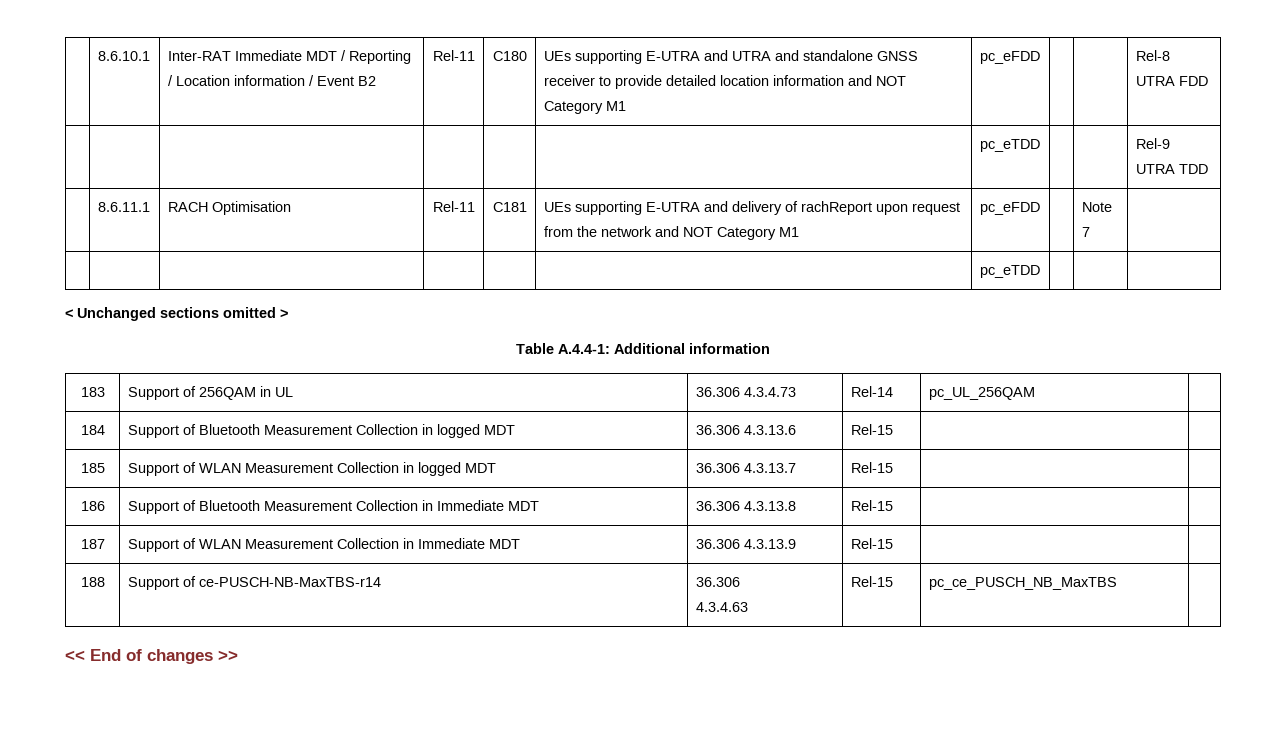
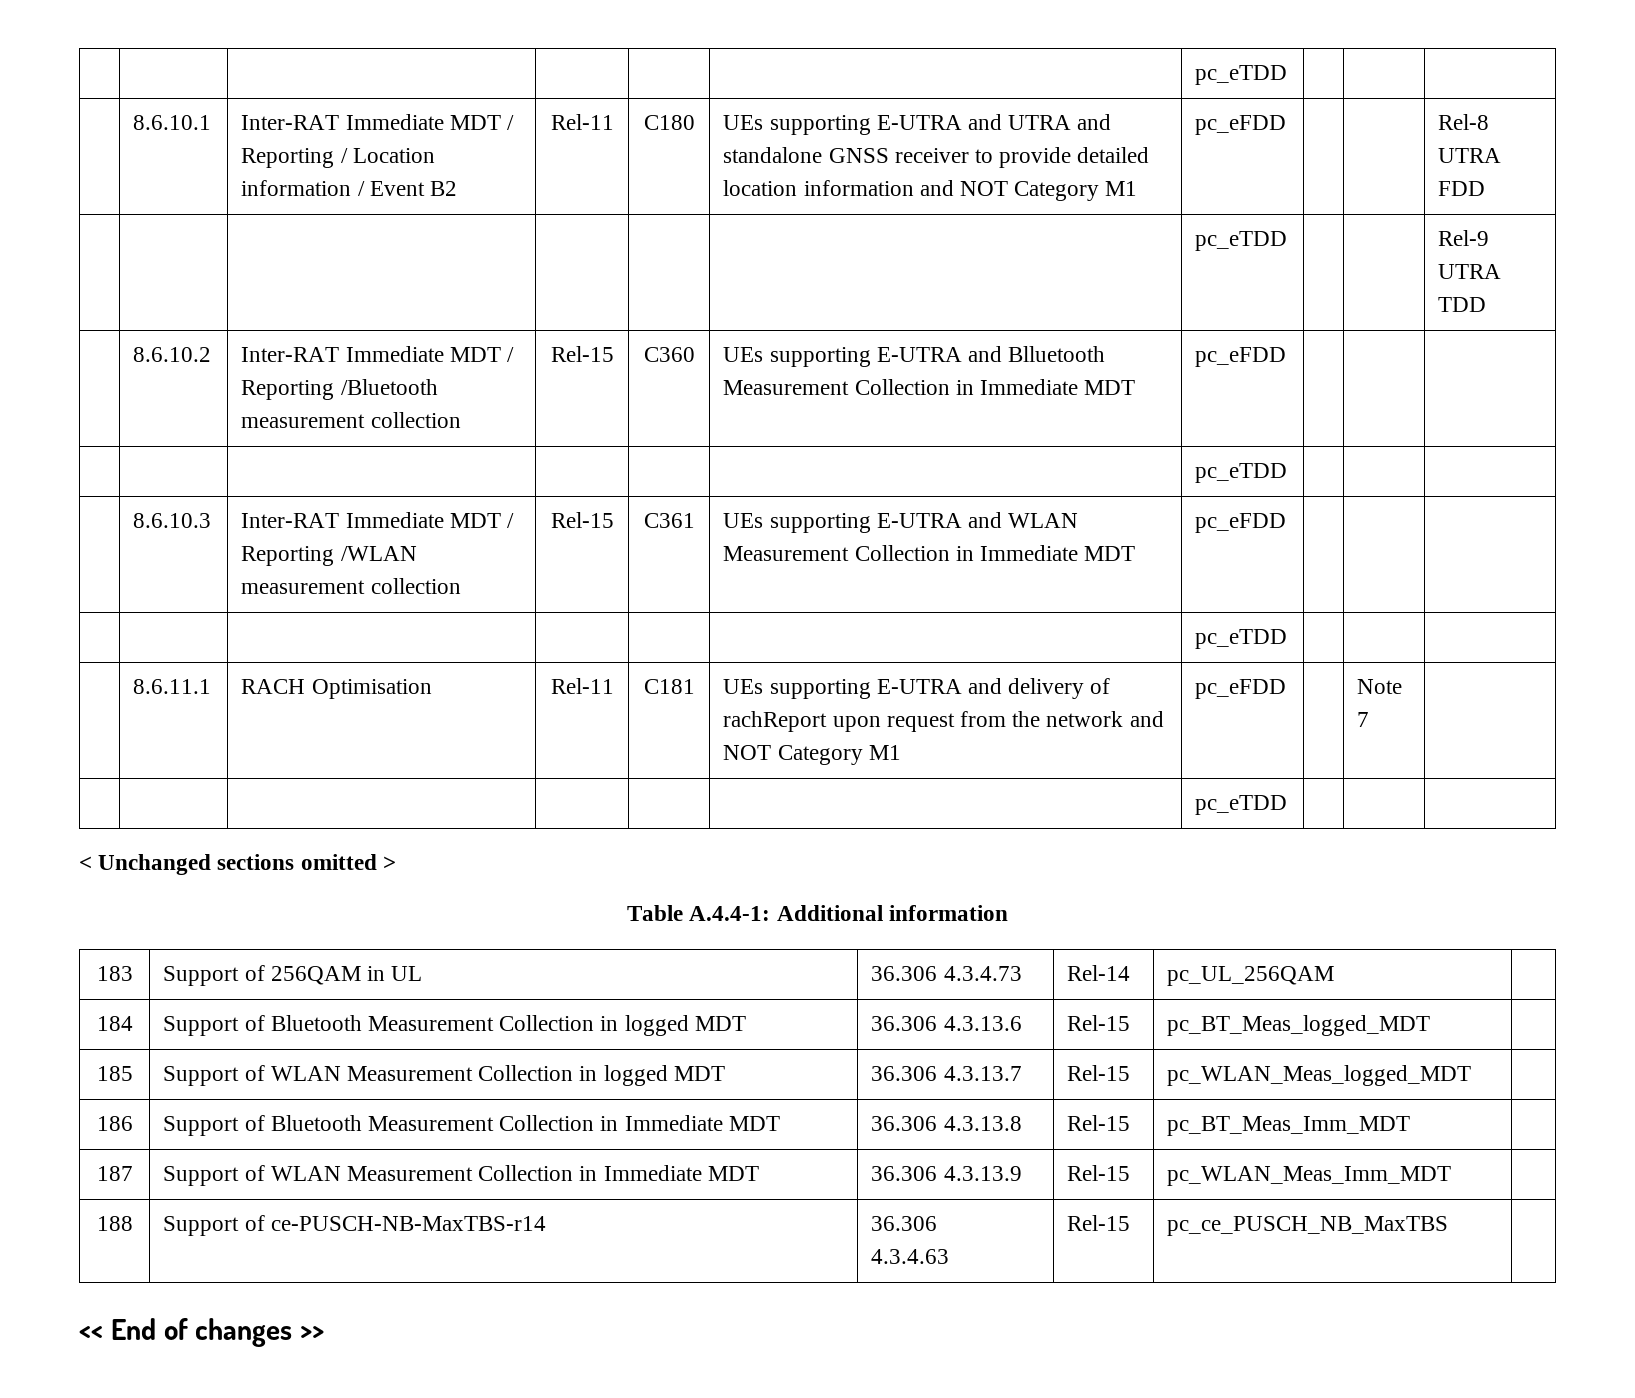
(97, 56) | -> [1195,65,1288,85] | | | | | | pc_eTDD | | | // |
(1208, 169) none -> [133,347,212,362] [241,346,515,362] [241,379,438,400] [241,412,461,428] [550,346,614,362] [643,347,695,362] [723,346,1106,367] [723,379,1136,395] [1195,347,1287,367] [1195,463,1288,483] [133,513,212,528] [241,512,515,528] [241,546,417,566] [241,578,461,594] [550,512,614,528] [643,513,695,528] [723,512,1079,533] [723,545,1136,561] [1195,513,1287,533] [1195,629,1288,649] // | 8.6.10.2 | Inter-RAT Immediate MDT / Reporting /Bluetooth measurement collection | Rel-15 | C360 | UEs supporting E-UTRA and Blluetooth Measurement Collection in Immediate MDT | pc_eFDD | | | // | | | | | | pc_eTDD | | | // | 8.6.10.3 | Inter-RAT Immediate MDT / Reporting /WLAN measurement collection | Rel-15 | C361 | UEs supporting E-UTRA and WLAN Measurement Collection in Immediate MDT | pc_eFDD | | | // | | | | | | pc_eTDD | | |
(893, 429) none -> [1167,1015,1431,1036] pc_BT_Meas_logged_MDT
(893, 467) none -> [1167,1065,1472,1086] pc_WLAN_Meas_logged_MDT
(893, 505) none -> [1167,1116,1411,1136] pc_BT_Meas_Imm_MDT
(893, 543) none -> [1167,1166,1452,1186] pc_WLAN_Meas_Imm_MDT

